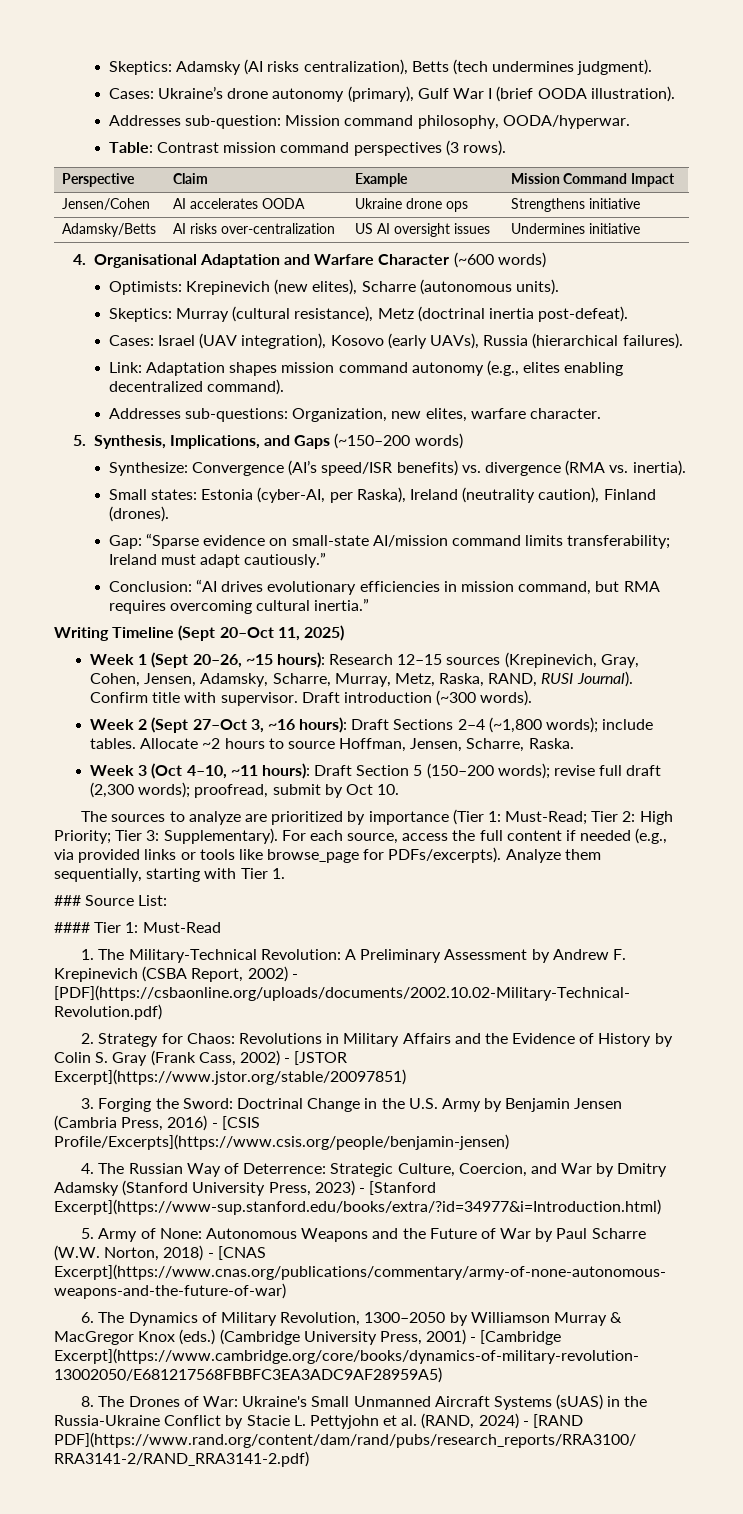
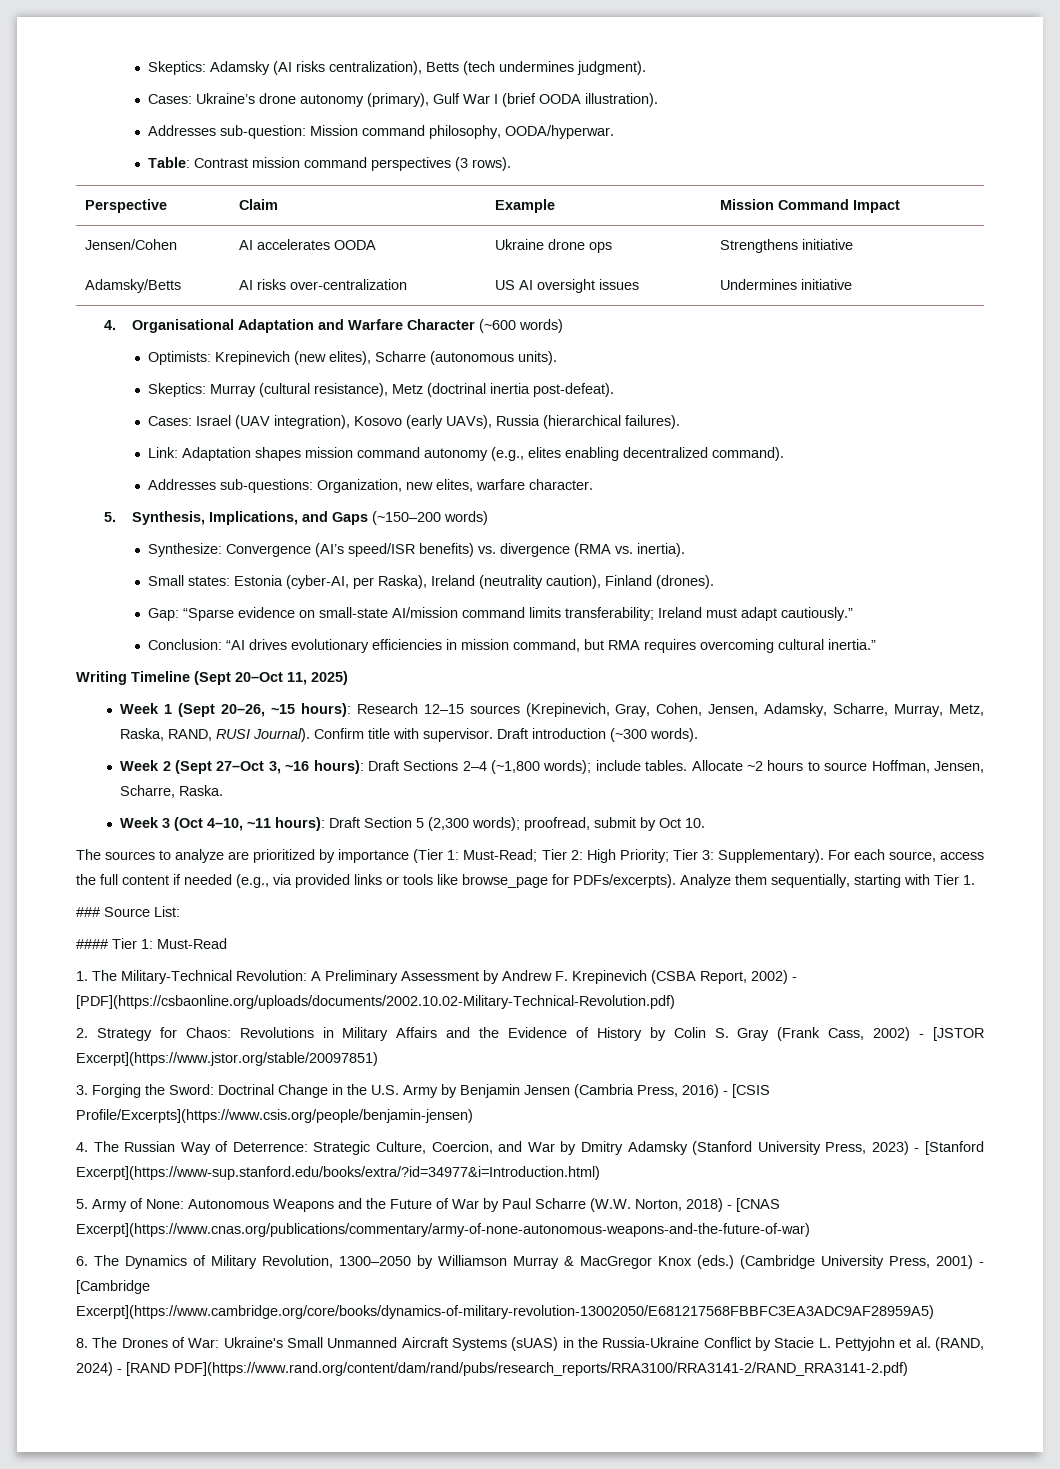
[426,763,662,779] (150–200 words); revise full draft -> (425, 823) none

